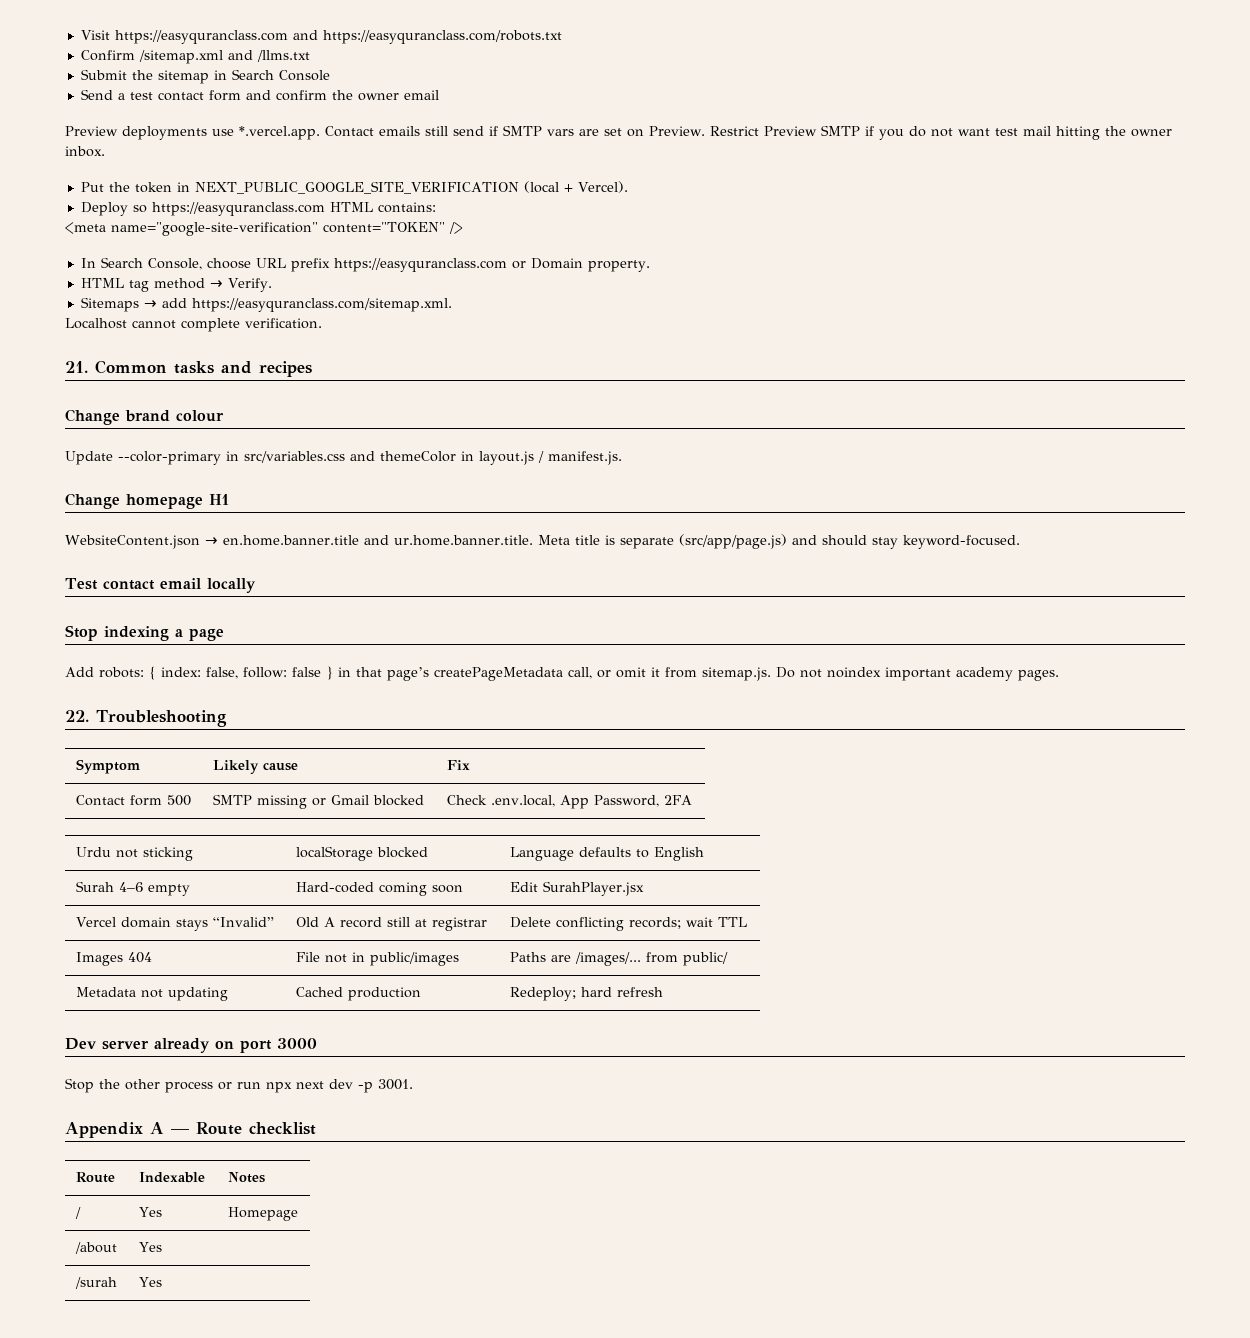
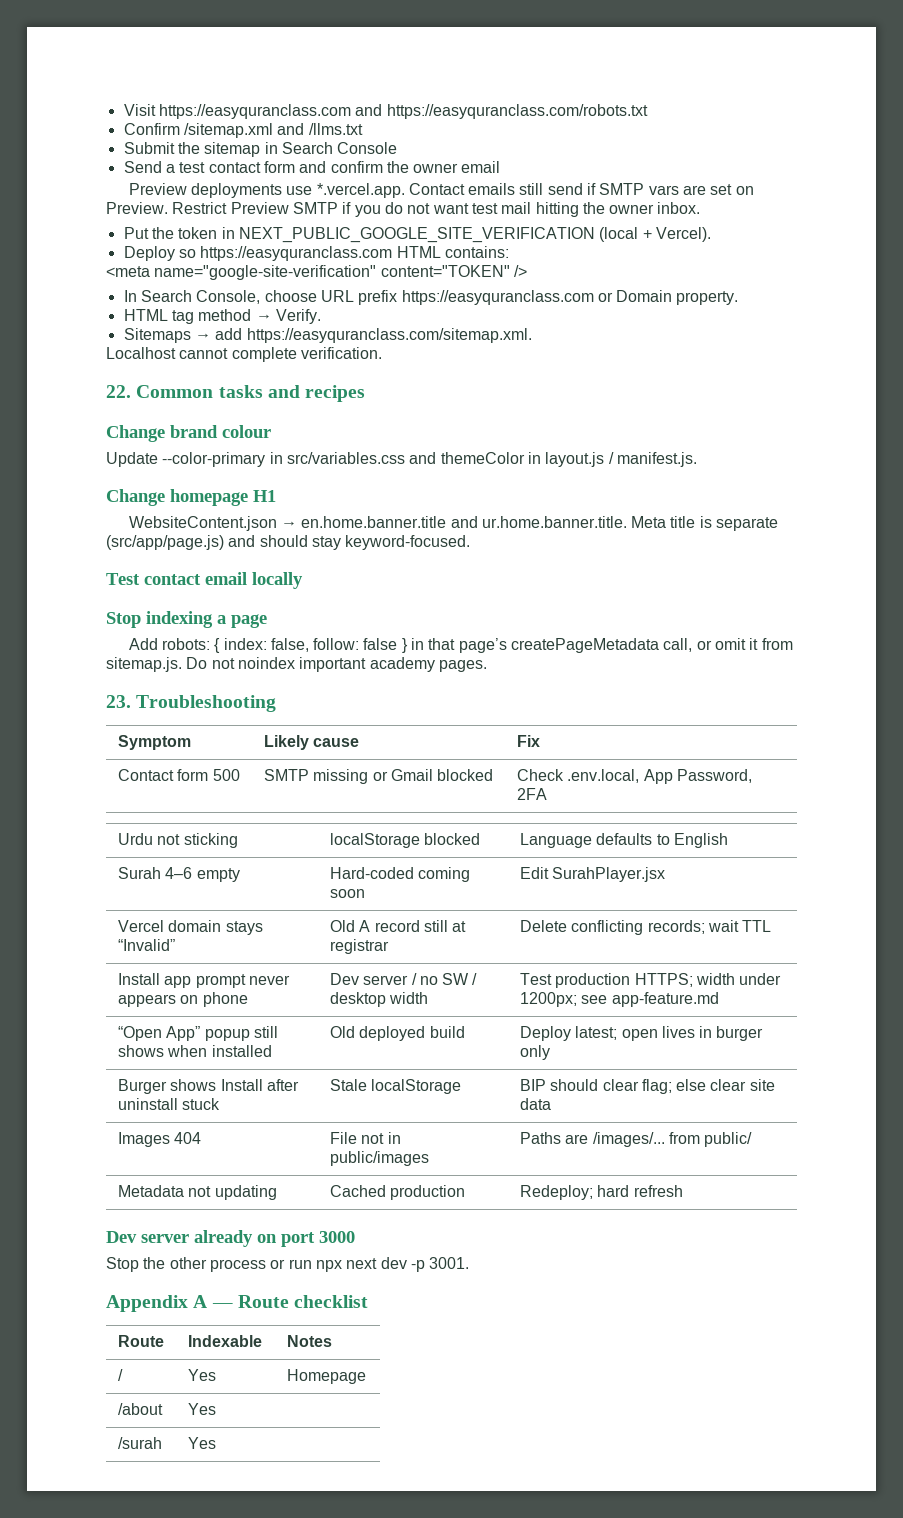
[65,361,88,373] 21. -> [106,385,131,398] 22.
[65,710,89,722] 22. -> [106,695,131,708] 23.
(747, 922) none -> [117,973,290,988] [117,992,248,1007] [329,973,478,985] [329,992,429,1007] [519,973,782,988] [519,992,719,1007] [117,1026,278,1041] [117,1045,272,1057] [329,1026,465,1041] [519,1026,764,1041] [519,1045,550,1060] [117,1079,299,1094] [117,1098,221,1110] [329,1079,462,1094] [519,1079,775,1094] [519,1098,551,1110] // Install app prompt never appears on phone | Dev server / no SW / desktop width | Test production HTTPS; width under 1200px; see app-feature.md // “Open App” popup still shows when installed | Old deployed build | Deploy latest; open lives in burger only // Burger shows Install after uninstall stuck | Stale localStorage | BIP should clear flag; else clear site data

